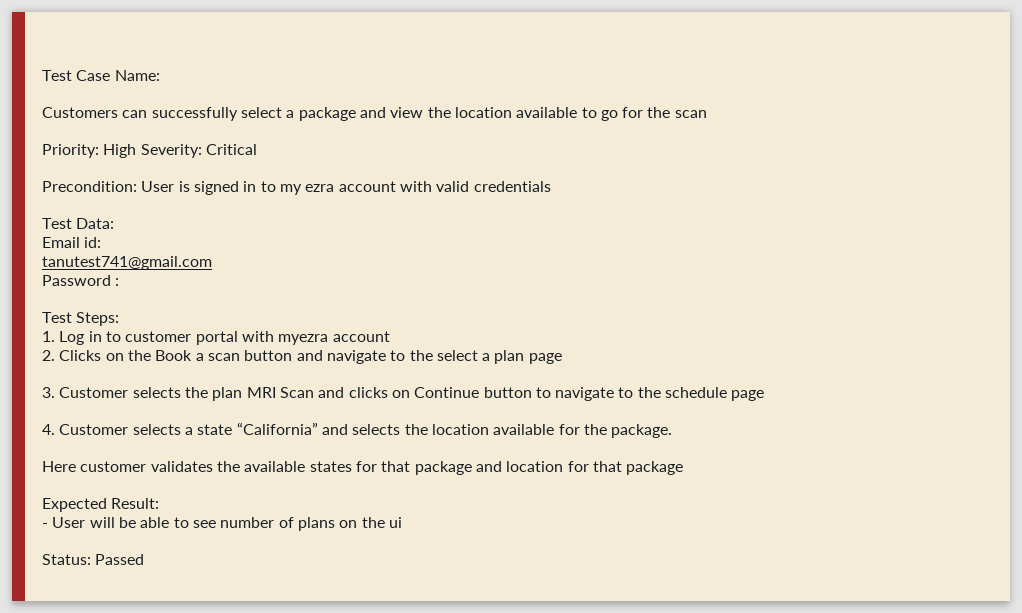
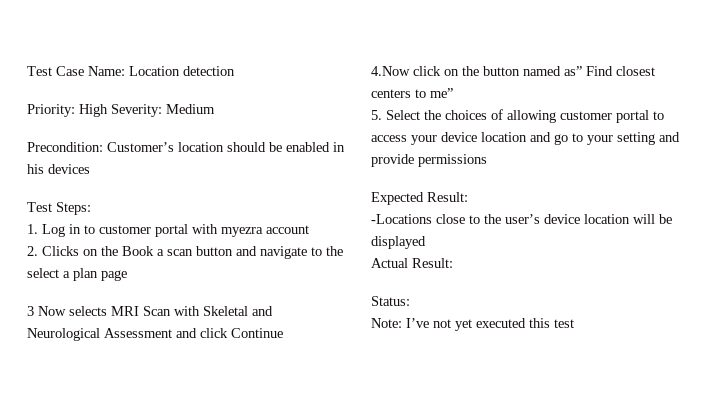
[42,107,707,121] // Customers can successfully select a package and view the location available to go for the scan -> [129,66,235,76] Location detection
[205,144,257,155] Critical -> [166,104,215,114] Medium
[141,181,551,195] [42,218,115,229] [42,237,102,248] [42,256,212,270] [42,275,120,286] User is signed in to my ezra account with valid credentials // Test Data: // Email id: // tanutest741@gmail.com // Password : -> [107,142,345,152] [27,164,90,174] Customer’s location should be enabled in his devices
[42,387,765,401] [42,422,673,438] [42,461,684,475] [42,498,160,512] [42,517,402,531] [42,554,145,565] 3. Customer selects the plan MRI Scan and clicks on Continue button to navigate to the schedule page // 4. Customer selects a state “California” and selects the location available for the package. // Here customer validates the available states for that package and location for that package // Expected Result: // - User will be able to see number of plans on the ui // Status: Passed -> [27,306,273,316] [27,328,283,341] [371,66,655,76] [371,88,453,98] [371,109,664,123] [371,132,680,145] [371,154,487,167] [371,192,468,205] [371,214,672,224] [371,236,426,249] [371,258,453,268] [371,296,410,306] [371,318,574,331] 3 Now selects MRI Scan with Skeletal and Neurological Assessment and click Continue // 4.Now click on the button named as” Find closest centers to me” // 5. Select the choices of allowing customer portal to access your device location and go to your setting and provide permissions // Expected Result: // -Locations close to the user’s device location will be displayed // Actual Result: // Status: // Note: I’ve not yet executed this test

